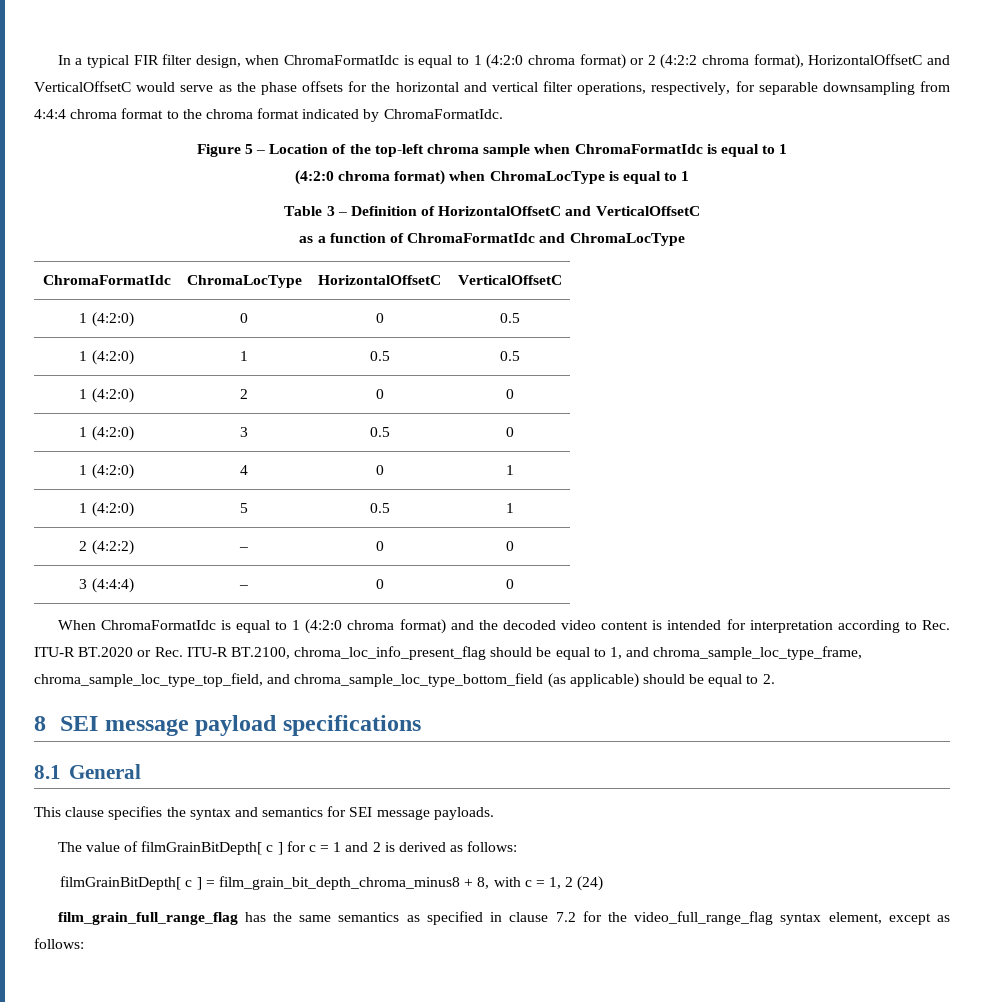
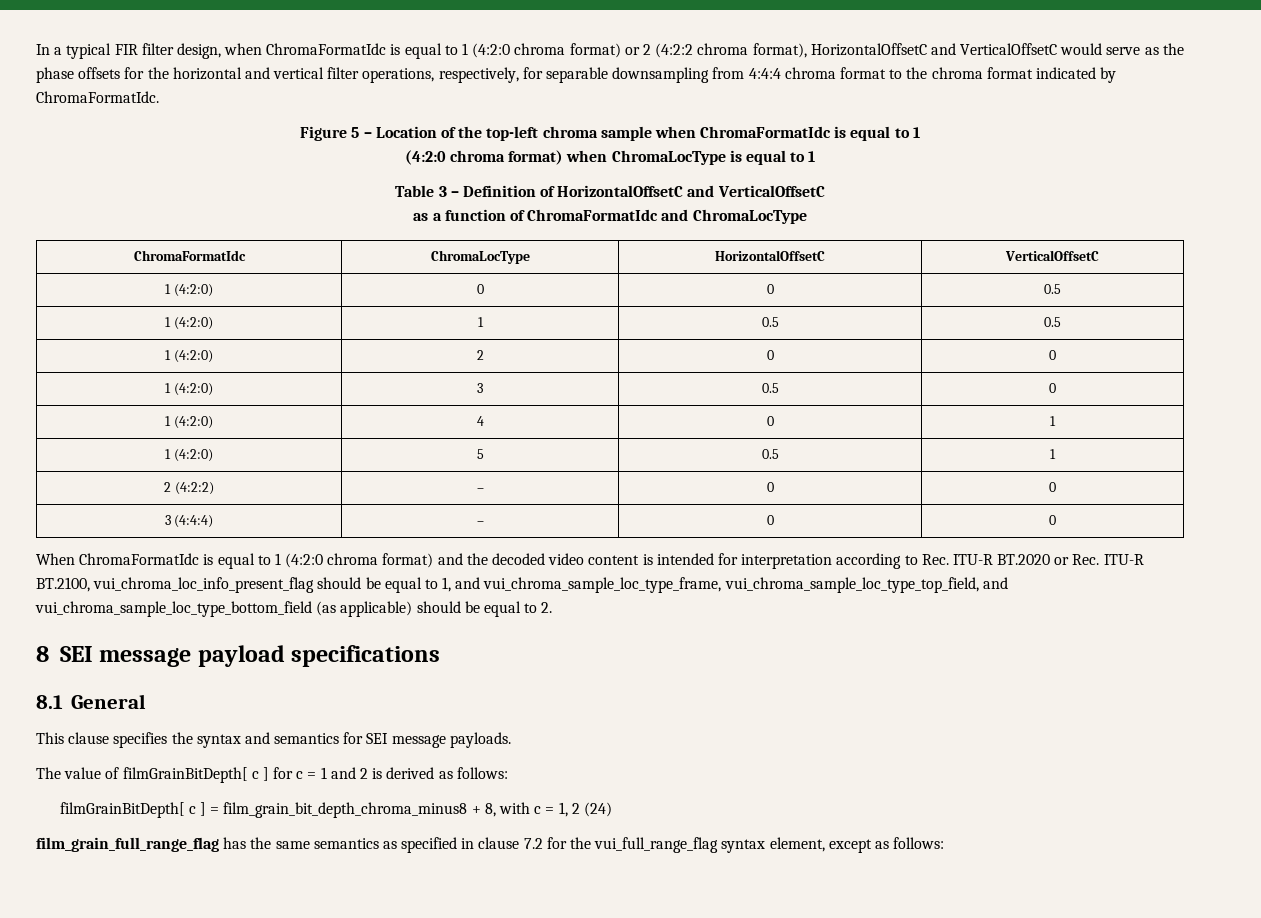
[294,646,487,660] chroma_loc_info_present_flag -> [93,577,315,593] vui_chroma_loc_info_present_flag
[653,646,863,660] [34,673,544,687] chroma_sample_loc_type_frame, chroma_sample_loc_type_top_field, and chroma_sample_loc_type_bottom_field -> [483,577,1008,593] [35,601,312,617] vui_chroma_sample_loc_type_frame, vui_chroma_sample_loc_type_top_field, and vui_chroma_sample_loc_type_bottom_field
[634,911,774,925] video_full_range_flag -> [594,837,719,853] vui_full_range_flag

